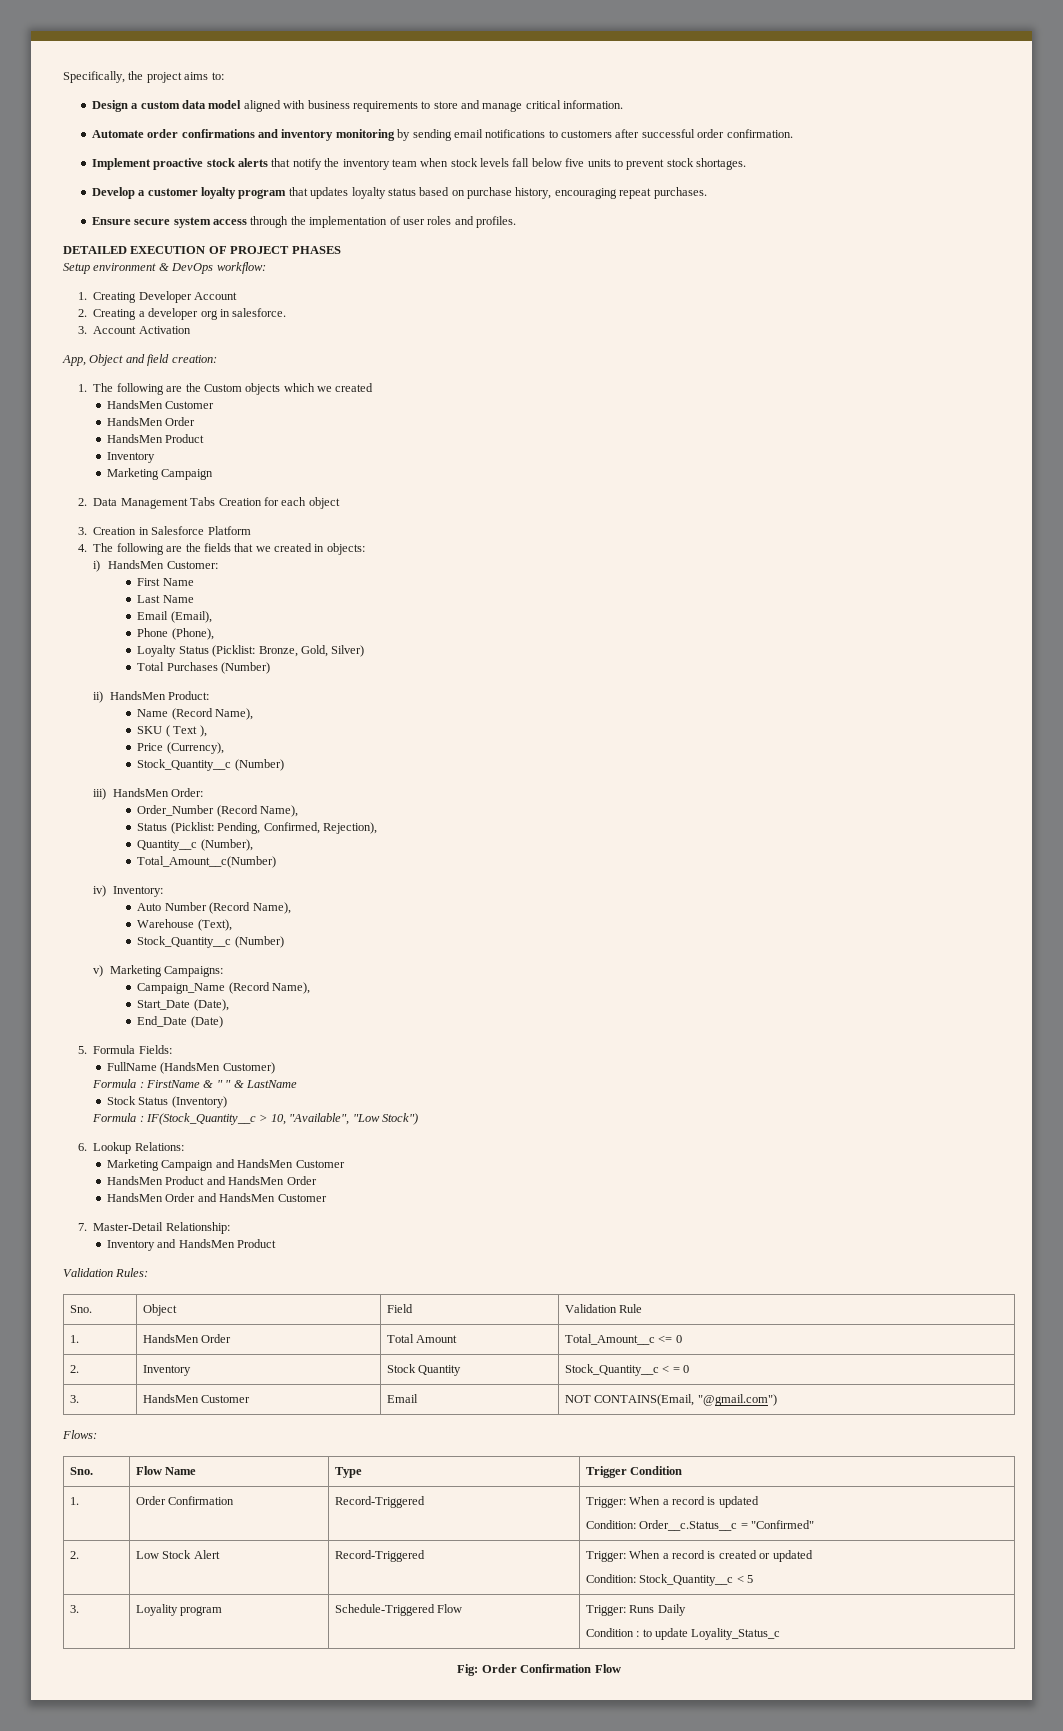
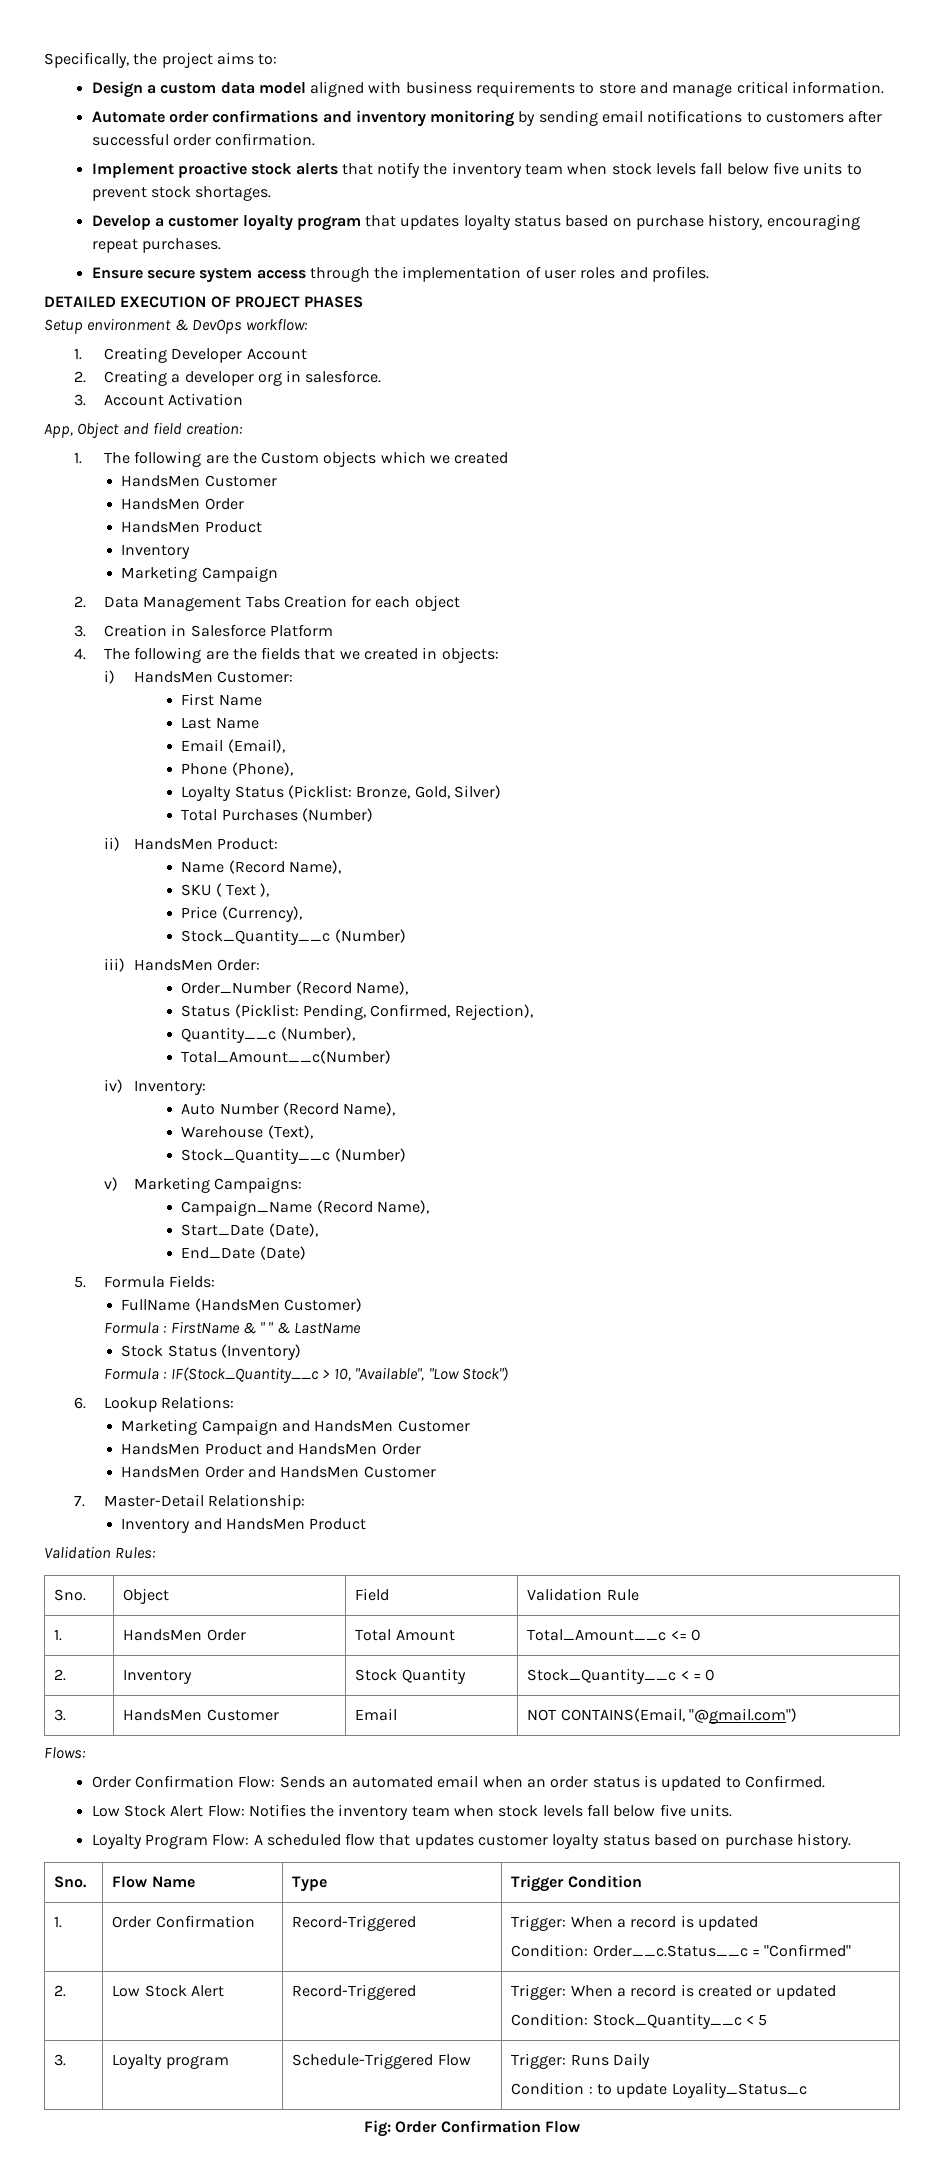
(97, 1434) none -> [91,1775,826,1791] [91,1804,733,1820] [91,1833,852,1849] // Order Confirmation Flow: Sends an automated email when an order status is updated to Confirmed. // Low Stock Alert Flow: Notifies the inventory team when stock levels fall below five units. // Loyalty Program Flow: A scheduled flow that updates customer loyalty status based on purchase history.
[135,1604,178,1616] Loyality -> [112,2054,163,2069] Loyalty

